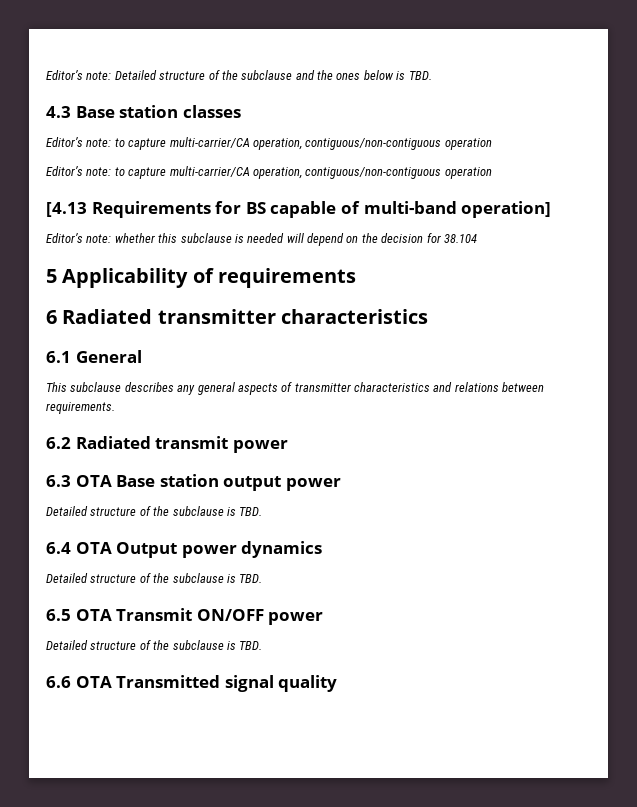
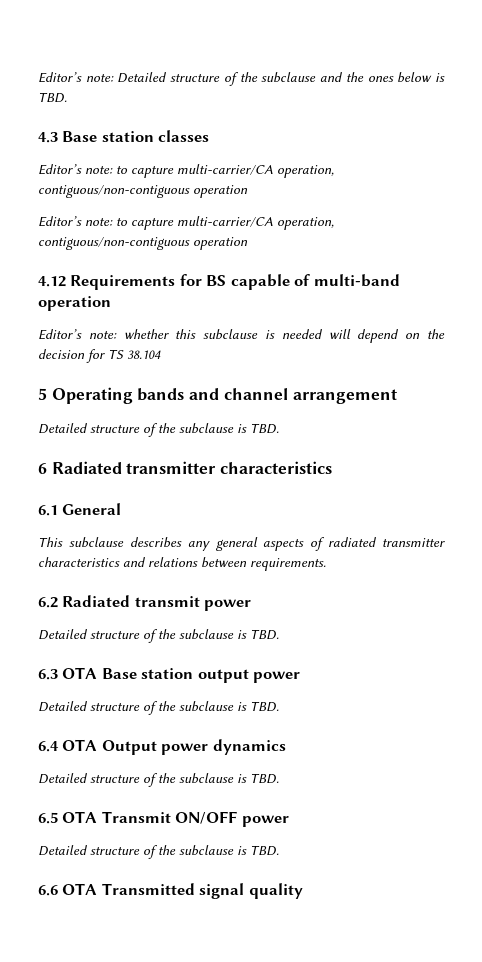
[46,202,87,217] [4.13 -> [38,276,66,287] 4.12
[461,201,552,218] operation] -> [38,296,111,311] operation
(441, 238) none -> [108,349,124,359] TS
[62,268,356,288] Applicability of requirements -> [51,387,397,404] [38,423,279,437] Operating bands and channel arrangement // Detailed structure of the subclause is TBD.
(293, 387) none -> [328,537,378,547] radiated
(288, 446) none -> [38,629,279,643] // Detailed structure of the subclause is TBD.

